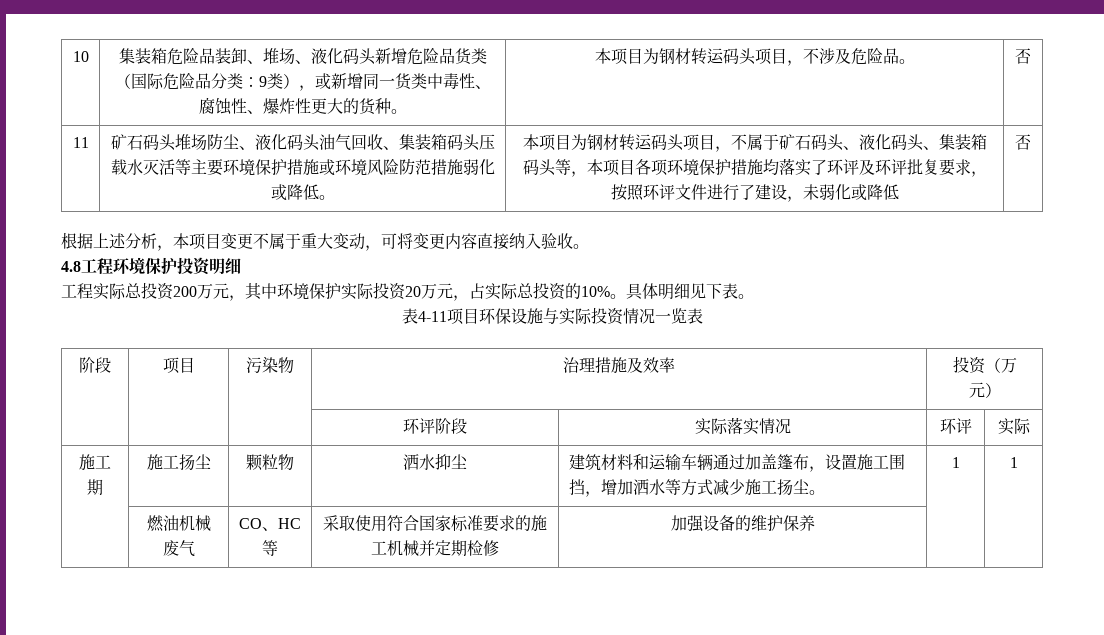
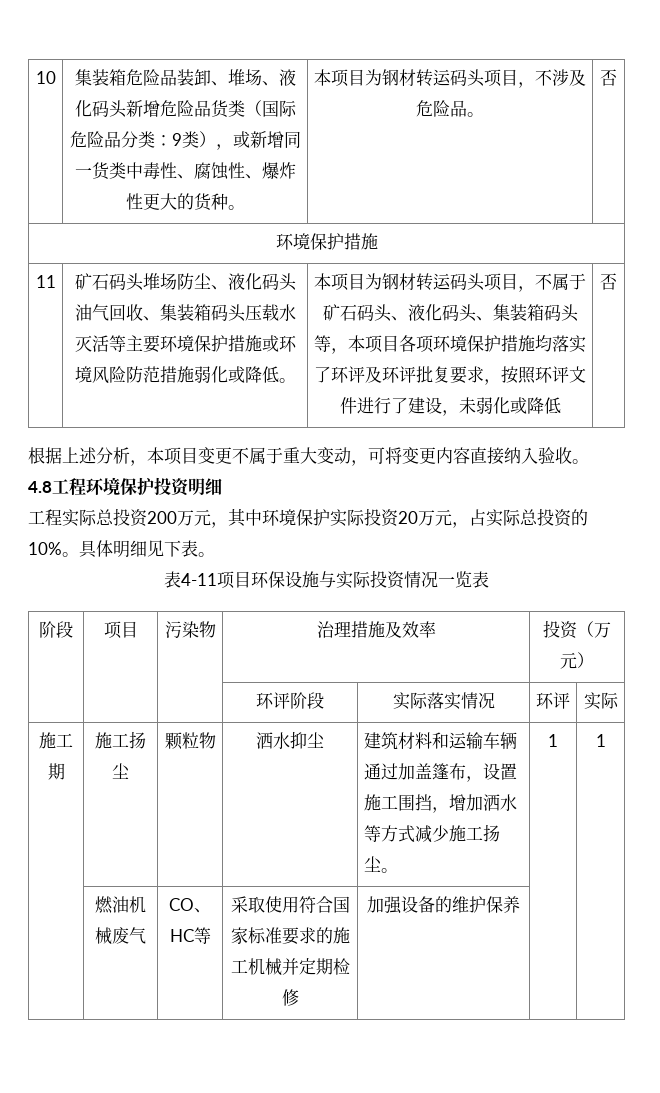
(1031, 56) none -> [275,233,378,250] // 环境保护措施

